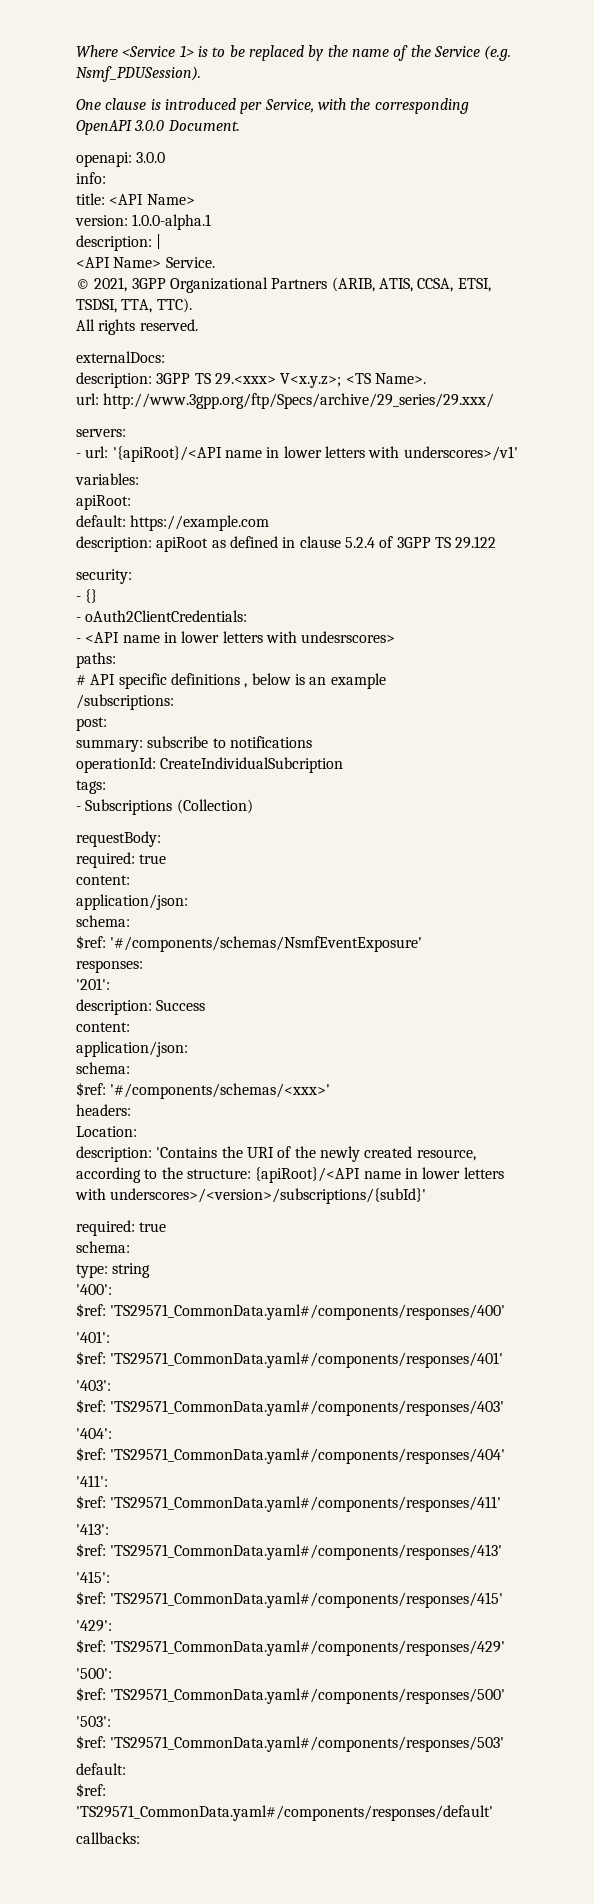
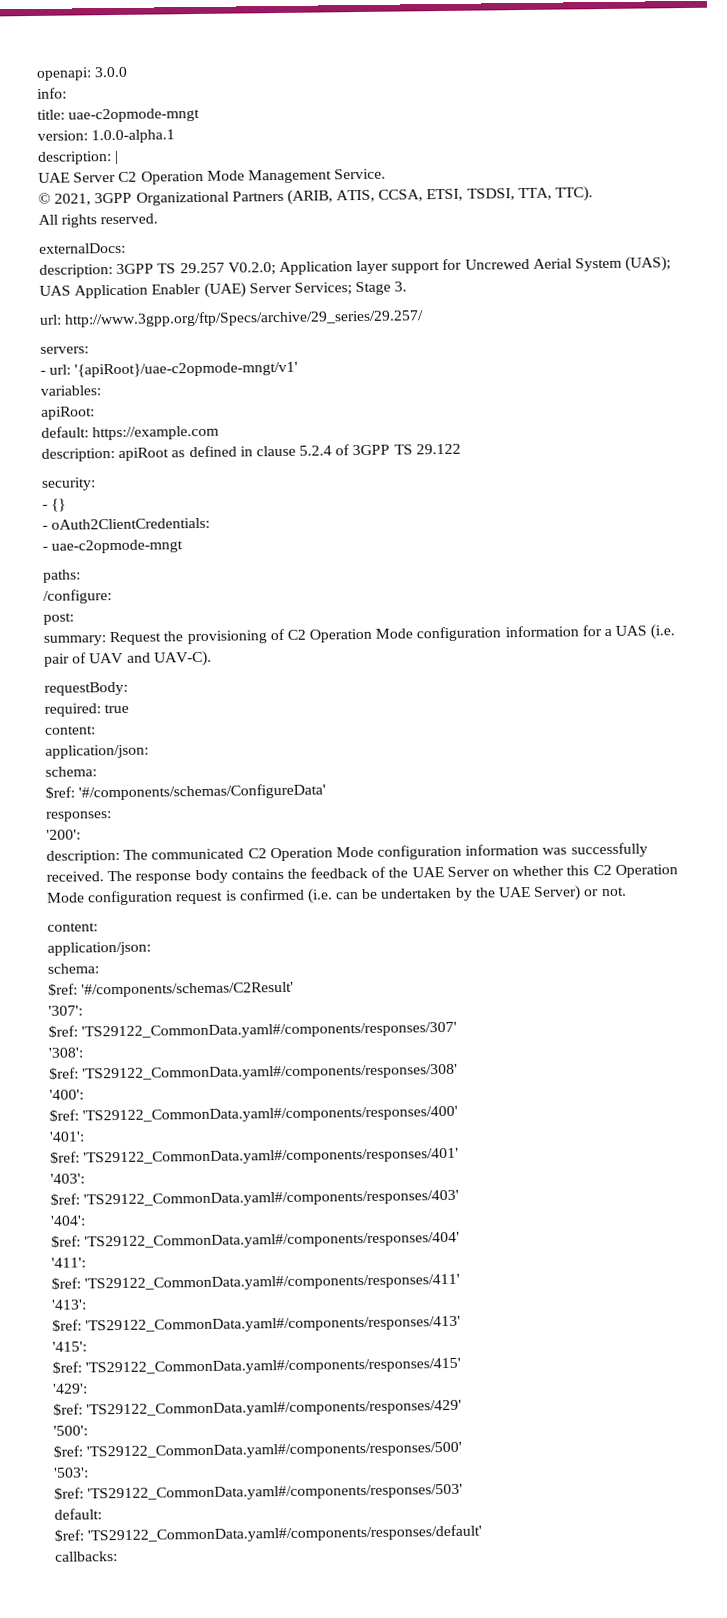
[76,45,512,61] [76,66,201,82] [76,98,469,114] [76,120,240,135] Where <Service 1> is to be replaced by the name of the Service (e.g. Nsmf_PDUSession). // One clause is introduced per Service, with the corresponding OpenAPI 3.0.0 Document. // -> (36, 74) none
[109,194,195,205] <API Name> -> [68,107,201,123] uae-c2opmode-mngt
[76,257,162,268] <API Name> -> [38,169,332,185] UAE Server C2 Operation Mode Management
[214,373,426,388] [76,393,495,409] 29.<xxx> V<x.y.z>; <TS Name>. // url: http://www.3gpp.org/ftp/Specs/archive/29_series/29.xxx/ -> [179,256,672,276] [39,281,408,299] [39,309,425,328] 29.257 V0.2.0; Application layer support for Uncrewed Aerial System (UAS); UAS Application Enabler (UAE) Server Services; Stage 3. // url: http://www.3gpp.org/ftp/Specs/archive/29_series/29.257/
[112,446,518,462] '{apiRoot}/<API name in lower letters with underscores>/v1' -> [74,361,299,378] '{apiRoot}/uae-c2opmode-mngt/v1'
[85,631,396,643] [76,652,116,668] [76,673,386,689] [76,694,174,710] [76,717,107,731] [76,736,312,752] [76,757,344,773] [76,780,106,794] [76,799,253,815] <API name in lower letters with undesrscores> // paths: // # API specific definitions , below is an example // /subscriptions: // post: // summary: subscribe to notifications // operationId: CreateIndividualSubcription // tags: // - Subscriptions (Collection) -> [51,539,184,554] [43,569,81,583] [43,589,112,604] [43,612,74,625] [43,624,676,646] [44,650,212,667] uae-c2opmode-mngt // paths: // /configure: // post: // summary: Request the provisioning of C2 Operation Mode configuration information for a UAS (i.e. pair of UAV and UAV-C).
[110,936,423,952] '#/components/schemas/NsmfEventExposure' -> [78,783,327,801] '#/components/schemas/ConfigureData'
[76,978,110,990] [76,999,206,1015] [76,1022,130,1032] [76,1041,188,1057] [76,1062,130,1074] [76,1082,331,1099] [76,1104,131,1116] [76,1126,137,1137] [76,1146,476,1162] [76,1167,504,1183] [75,1188,427,1204] [76,1220,167,1236] [76,1241,130,1253] [76,1263,151,1278] '201': // description: Success // content: // application/json: // schema: // $ref: '#/components/schemas/<xxx>' // headers: // Location: // description: 'Contains the URI of the newly created resource, according to the structure: {apiRoot}/<API name in lower letters with underscores>/<version>/subscriptions/{subId}' // required: true // schema: // type: string -> [46,829,81,840] [46,842,648,864] [46,864,678,884] [47,885,627,906] [47,922,98,932] [47,941,151,956] [47,963,99,974] [48,981,295,998] [48,1005,83,1016] [48,1021,458,1040] [48,1047,84,1058] [49,1063,459,1082] '200': // description: The communicated C2 Operation Mode configuration information was successfully received. The response body contains the feedback of the UAE Server on whether this C2 Operation Mode configuration request is confirmed (i.e. can be undertaken by the UAE Server) or not. // content: // application/json: // schema: // $ref: '#/components/schemas/C2Result' // '307': // $ref: 'TS29122_CommonData.yaml#/components/responses/307' // '308': // $ref: 'TS29122_CommonData.yaml#/components/responses/308'
[110,1304,506,1320] 'TS29571_CommonData.yaml#/components/responses/400' -> [82,1105,459,1124] 'TS29122_CommonData.yaml#/components/responses/400'
[110,1352,504,1368] 'TS29571_CommonData.yaml#/components/responses/401' -> [83,1147,460,1166] 'TS29122_CommonData.yaml#/components/responses/401'
[110,1400,505,1416] 'TS29571_CommonData.yaml#/components/responses/403' -> [83,1189,460,1208] 'TS29122_CommonData.yaml#/components/responses/403'
[110,1448,506,1464] 'TS29571_CommonData.yaml#/components/responses/404' -> [84,1231,461,1250] 'TS29122_CommonData.yaml#/components/responses/404'
[110,1496,502,1512] 'TS29571_CommonData.yaml#/components/responses/411' -> [84,1273,461,1292] 'TS29122_CommonData.yaml#/components/responses/411'
[110,1544,503,1560] 'TS29571_CommonData.yaml#/components/responses/413' -> [85,1315,462,1334] 'TS29122_CommonData.yaml#/components/responses/413'
[110,1592,504,1608] 'TS29571_CommonData.yaml#/components/responses/415' -> [85,1357,462,1376] 'TS29122_CommonData.yaml#/components/responses/415'
[110,1640,506,1656] 'TS29571_CommonData.yaml#/components/responses/429' -> [86,1399,463,1418] 'TS29122_CommonData.yaml#/components/responses/429'
[110,1688,506,1704] 'TS29571_CommonData.yaml#/components/responses/500' -> [86,1441,463,1460] 'TS29122_CommonData.yaml#/components/responses/500'
[110,1736,505,1752] 'TS29571_CommonData.yaml#/components/responses/503' -> [87,1483,464,1502] 'TS29122_CommonData.yaml#/components/responses/503'
[76,1805,493,1821] 'TS29571_CommonData.yaml#/components/responses/default' -> [87,1524,483,1544] 'TS29122_CommonData.yaml#/components/responses/default'

